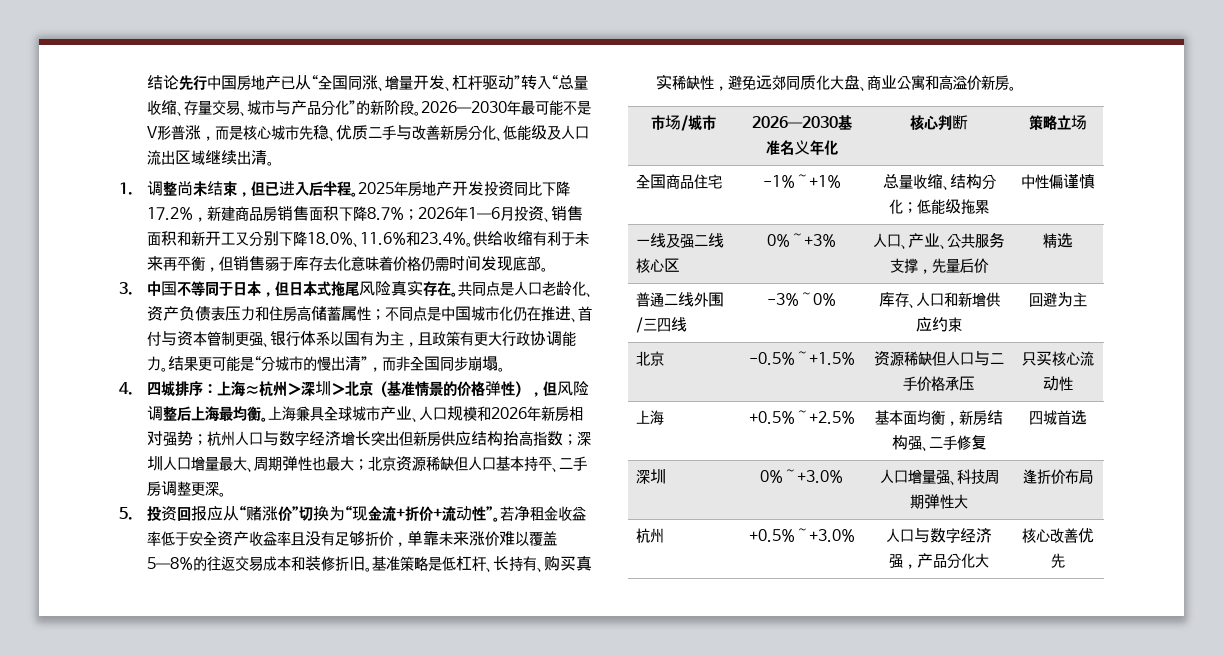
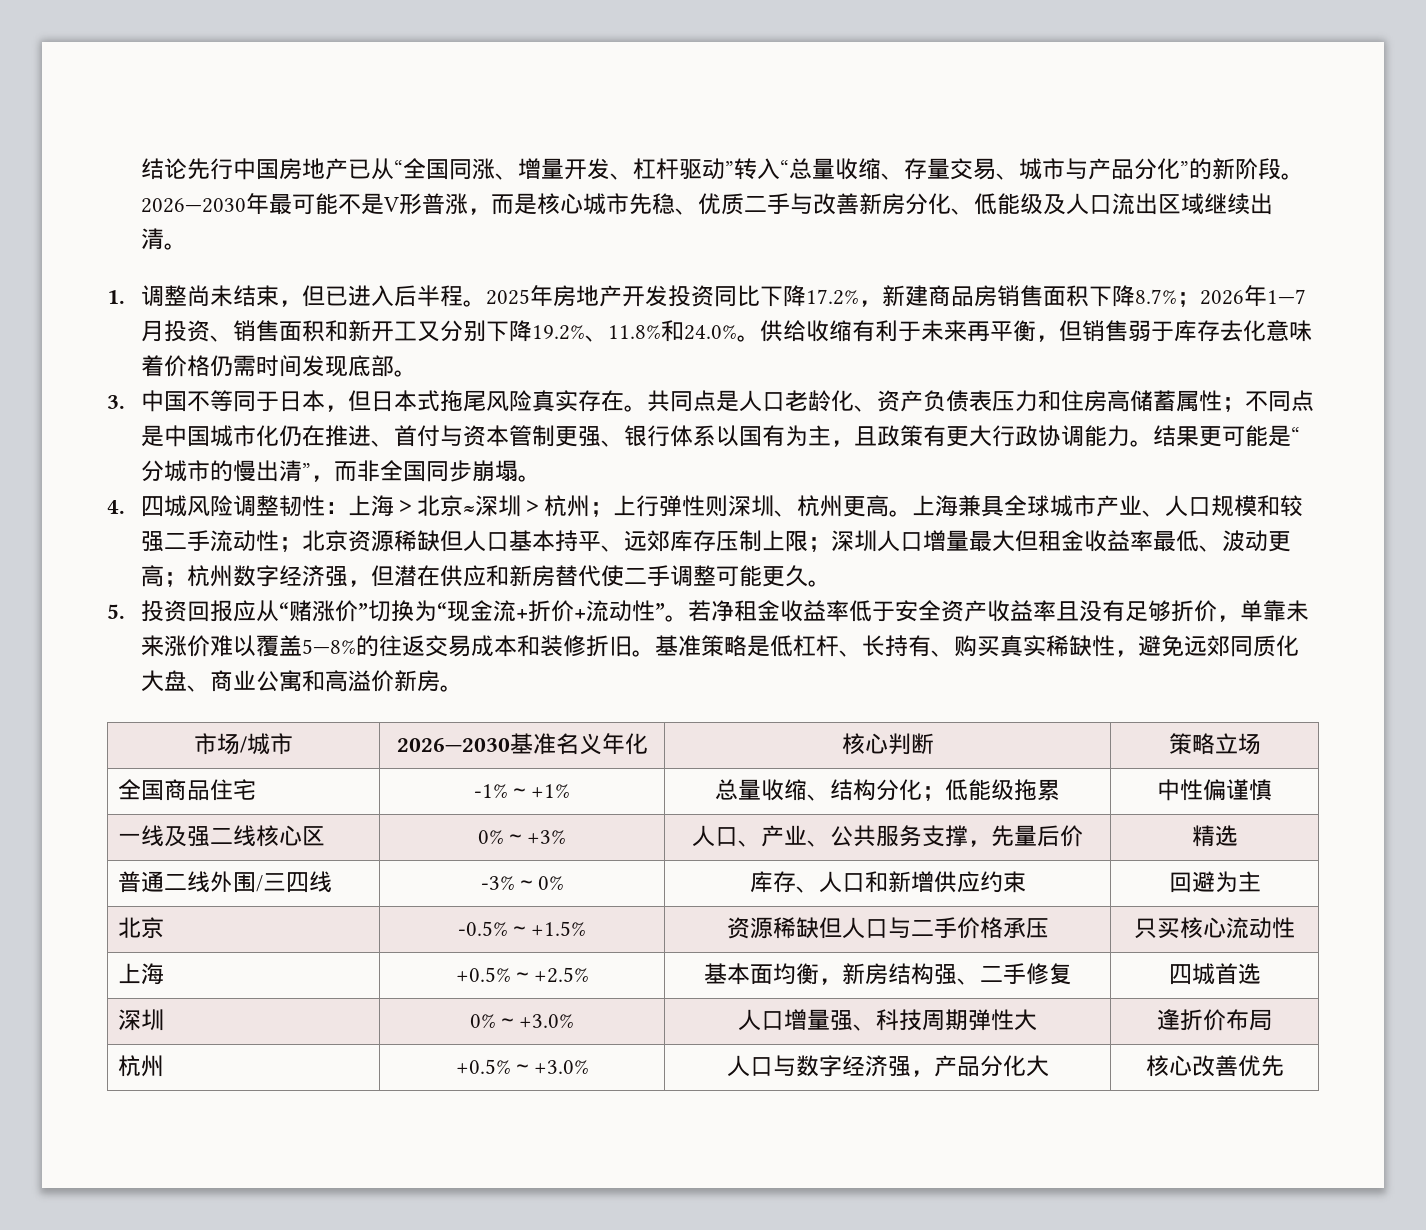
[467,207,500,219] 1—6 -> [1267,289,1307,304] 1—7
[306,231,466,247] 18.0%、11.6%和23.4% -> [532,320,738,342] 19.2%、11.8%和24.0%
[174,381,589,397] [146,406,261,422] 排序：上海≈杭州＞深圳＞北京（基准情景的价格弹性），但风险调整后上海最均衡 -> [187,495,890,517] 风险调整韧性：上海＞北京≈深圳＞杭州；上行弹性则深圳、杭州更高
[490,406,583,422] [146,431,591,447] [146,456,354,472] 2026年新房相对强势；杭州人口与数字经济增长突出但新房供应结构抬高指数；深圳人口增量最大、周期弹性也最大 -> [1280,495,1304,517] [141,530,280,552] 较强二手流动性
[558,456,587,471] [146,481,219,497] 二手房调整更深 -> [624,530,1292,552] [141,565,809,587] 远郊库存压制上限；深圳人口增量最大但租金收益率最低、波动更高；杭州数字经济强，但潜在供应和新房替代使二手调整可能更久

